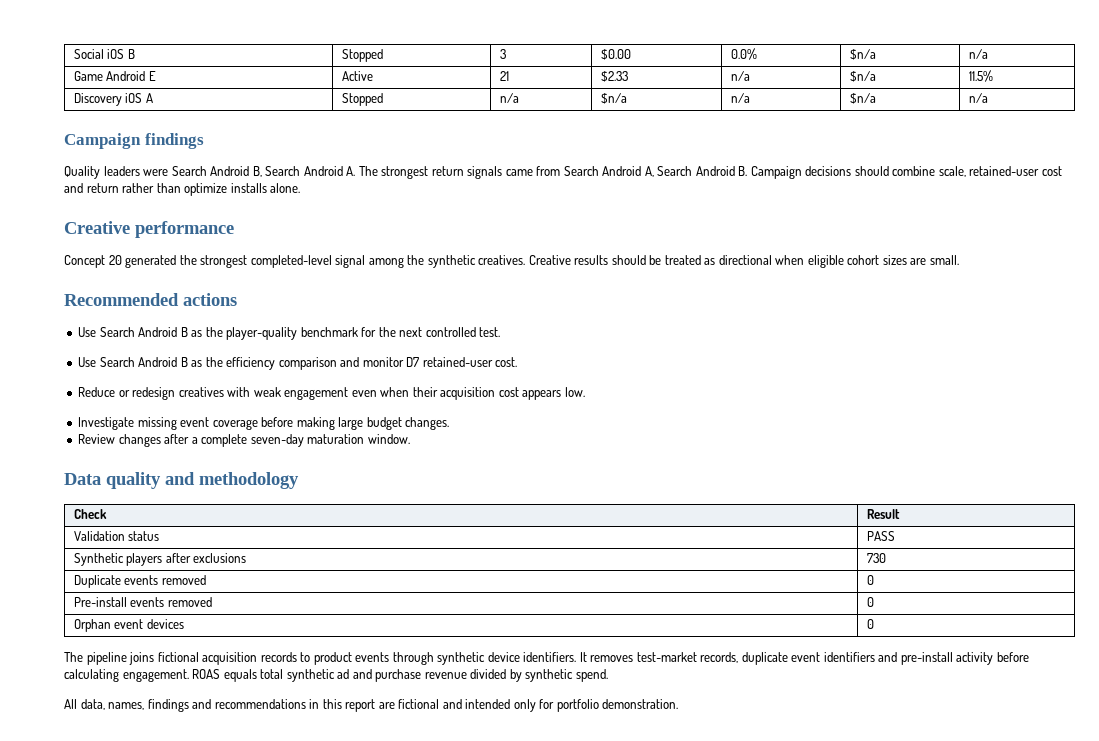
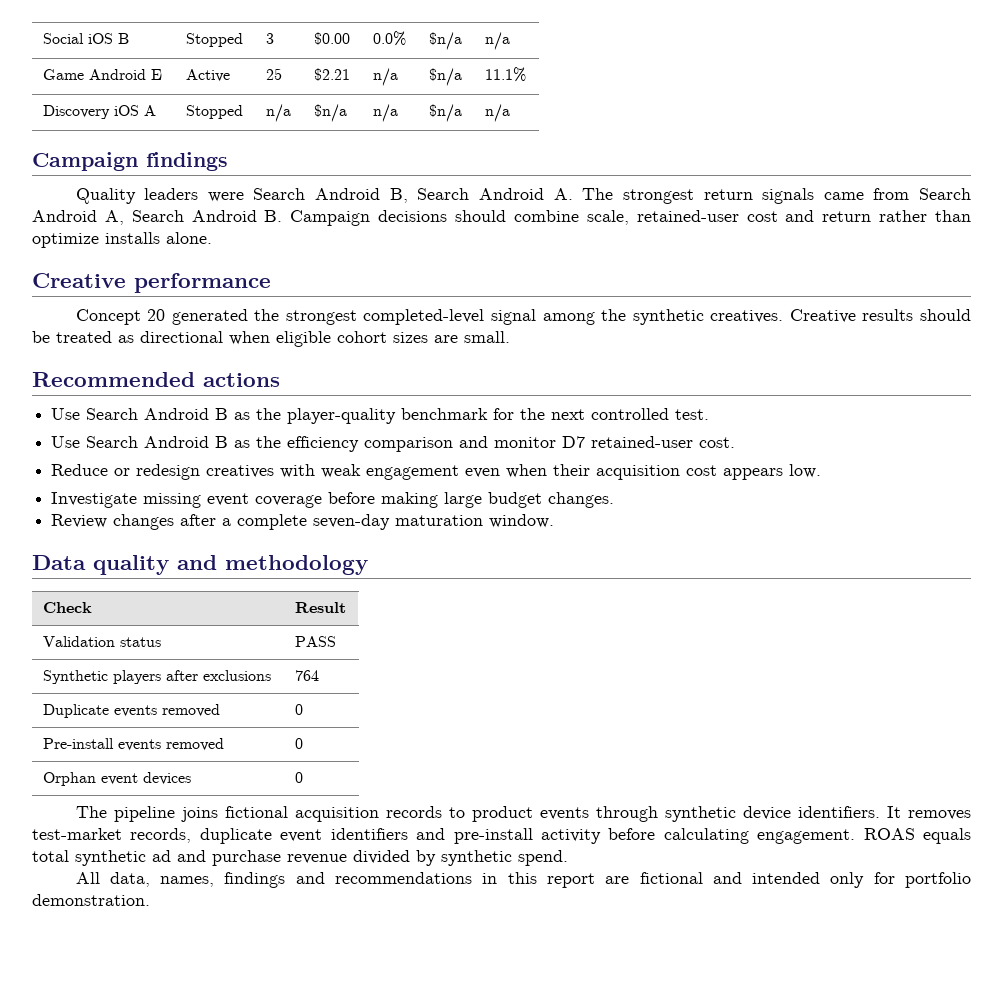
[499,71,509,81] [600,71,628,82] [730,71,750,81] [849,71,876,82] [968,70,993,82] 21 | $2.33 | n/a | $n/a | 11.5% -> [266,68,283,80] [314,68,351,81] [373,68,399,86] [429,68,463,86] [485,67,527,82] 25 | $2.21 | n/a | $n/a | 11.1%
[866,553,886,563] 730 -> [295,670,320,681] 764

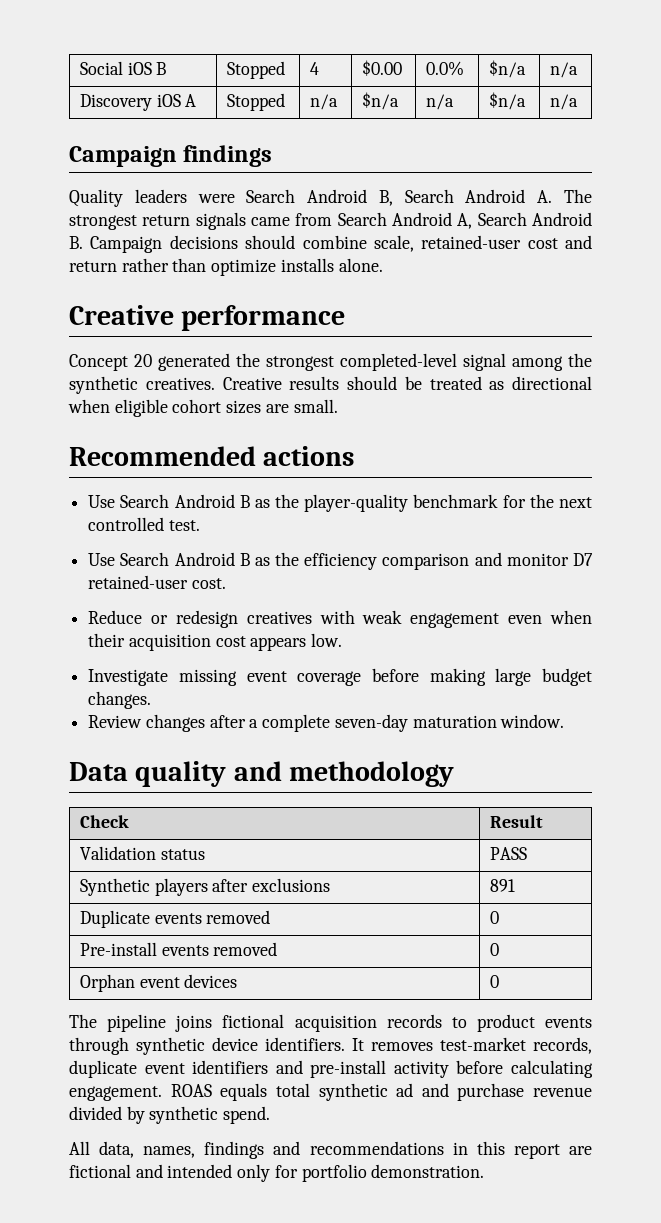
[266,33,275,44] 3 -> [309,62,319,75] 4
[43,69,163,80] [186,69,231,82] [266,68,283,80] [314,68,351,81] [373,68,399,86] [429,68,463,86] [485,67,527,82] // Game Android E | Active | 25 | $2.21 | n/a | $n/a | 11.1% -> (578, 70) none
[295,670,320,681] 764 -> [489,879,515,892] 891

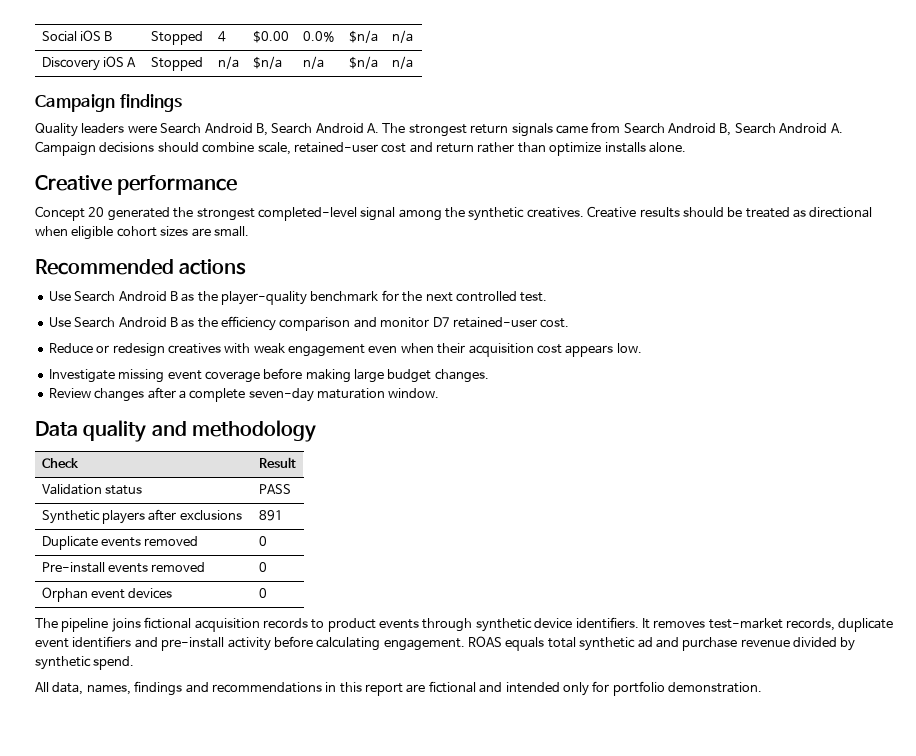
[457,212,592,229] [69,236,83,249] A, Search Android B. -> [719,123,843,136] B, Search Android A.

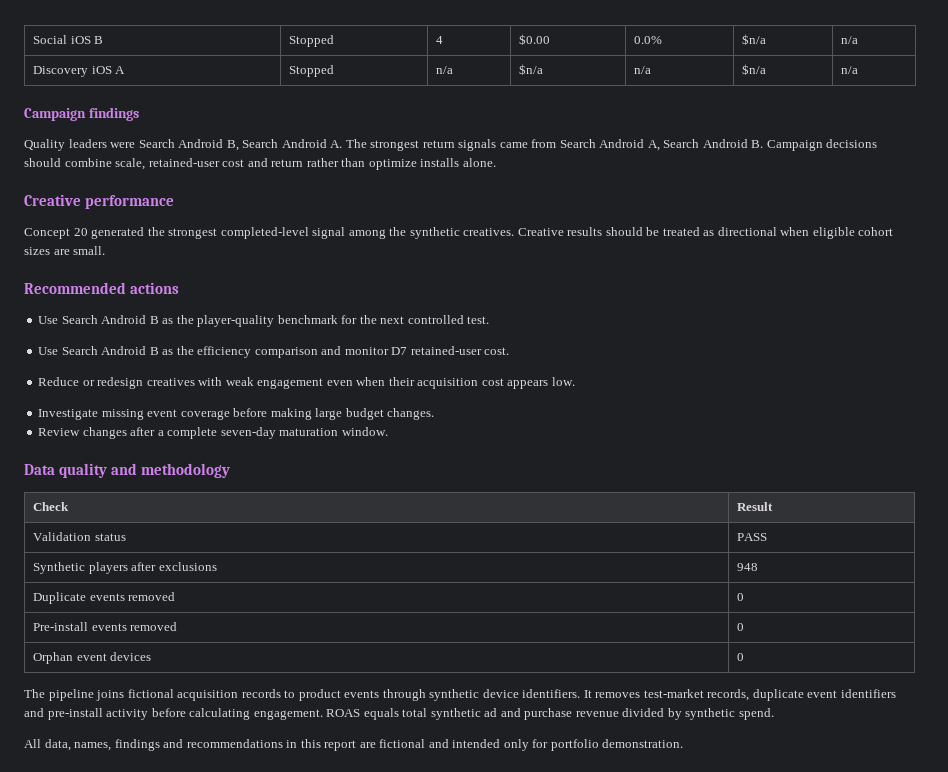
[719,123,843,136] B, Search Android A. -> [647,139,764,151] A, Search Android B.
[258,510,283,521] 891 -> [737,563,759,571] 948

